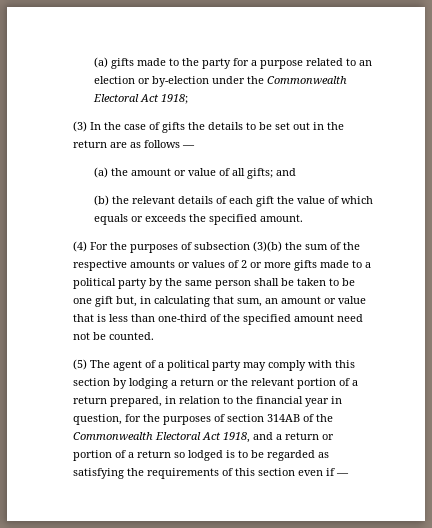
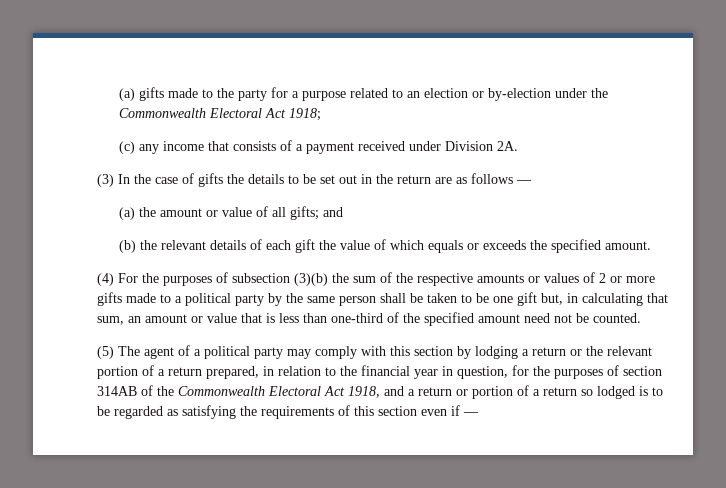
(189, 99) none -> [118,140,518,154] // (c) any income that consists of a payment received under Division 2A.

